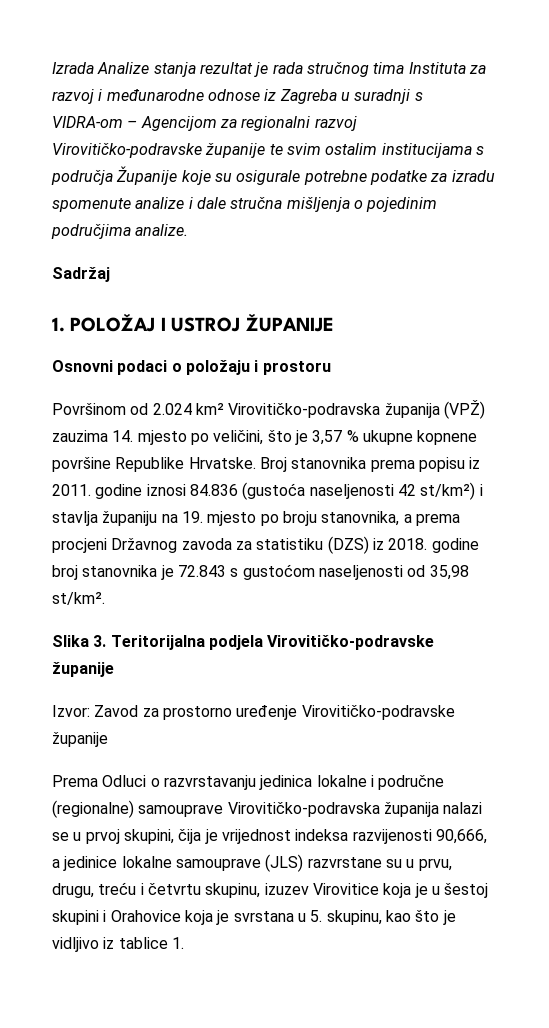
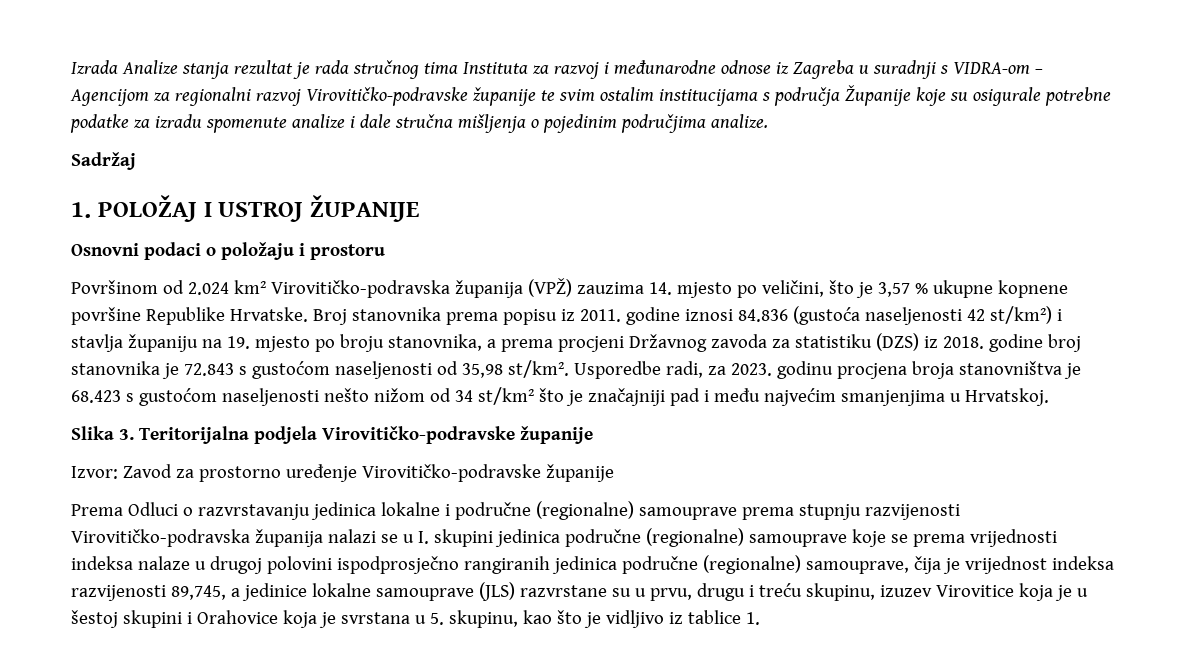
(105, 598) none -> [573,361,1081,379] [71,387,1049,406] Usporedbe radi, za 2023. godinu procjena broja stanovništva je 68.423 s gustoćom naseljenosti nešto nižom od 34 st/km² što je značajniji pad i među najvećim smanjenjima u Hrvatskoj.
(224, 810) none -> [741,504,960,520] prema stupnju razvijenosti
[85,829,174,844] prvoj skupini, -> [417,528,1057,547] [71,555,909,574] I. skupini jedinica područne (regionalne) samouprave koje se prema vrijednosti indeksa nalaze u drugoj polovini ispodprosječno rangiranih jedinica područne (regionalne) samouprave,
[435,829,487,844] 90,666, -> [170,585,226,600] 89,745,
[52,882,201,898] drugu, treću i četvrtu -> [696,583,802,601] drugu i treću

